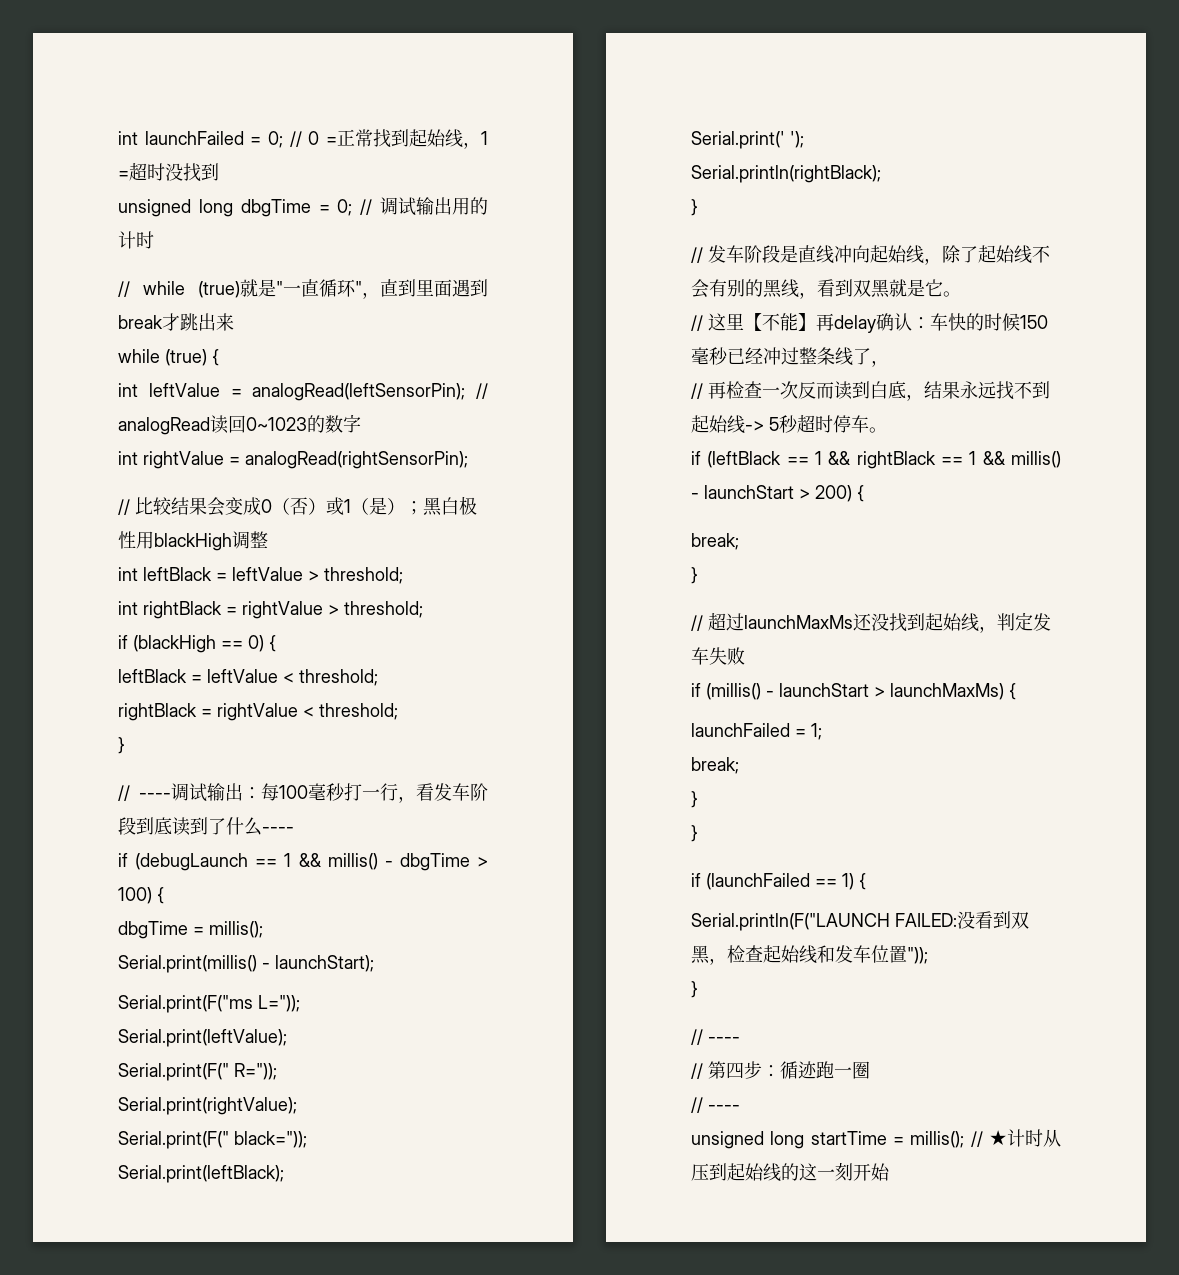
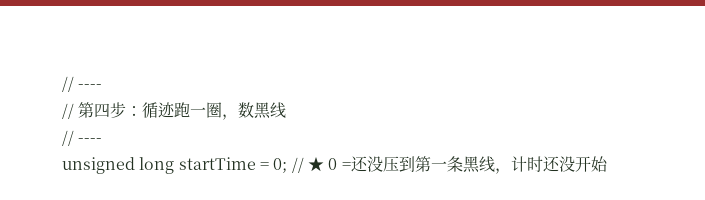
[118,129,488,149] [118,162,219,182] [118,197,488,217] [118,231,154,249] [118,279,488,299] [118,313,234,331] [118,349,219,366] [118,383,488,401] [118,414,361,435] [118,451,468,469] [118,496,477,516] [118,531,268,551] [118,567,403,584] [118,601,423,619] [118,635,276,653] [118,669,378,686] [118,703,398,721] [118,737,125,754] [118,783,488,803] [118,817,294,836] [118,853,488,871] [118,887,164,904] [118,921,263,939] [118,955,374,973] [118,995,300,1013] [118,1029,287,1047] [118,1063,277,1081] [118,1097,297,1115] [118,1131,307,1149] [118,1165,284,1183] [691,131,804,149] [691,165,881,183] [691,199,698,216] [691,245,1050,265] [691,279,961,299] [691,313,1048,333] [691,347,889,367] [691,381,1050,401] [691,414,887,434] [691,451,1061,469] [691,485,864,502] [691,533,739,550] [691,567,698,584] [691,612,1051,633] [691,647,745,665] [691,683,1016,700] [691,723,822,740] [691,757,739,774] [691,791,698,808] [691,825,698,842] [691,873,866,890] [691,911,1029,931] [691,945,928,965] [691,981,698,998] int launchFailed = 0; // 0 =正常找到起始线，1 =超时没找到 // unsigned long dbgTime = 0; // 调试输出用的计时 // // while (true)就是"一直循环"，直到里面遇到break才跳出来 // while (true) { // int leftValue = analogRead(leftSensorPin); // analogRead读回0~1023的数字 // int rightValue = analogRead(rightSensorPin); // // 比较结果会变成0（否）或1（是）；黑白极性用blackHigh调整 // int leftBlack = leftValue > threshold; // int rightBlack = rightValue > threshold; // if (blackHigh == 0) { // leftBlack = leftValue < threshold; // rightBlack = rightValue < threshold; // } // // ----调试输出：每100毫秒打一行，看发车阶段到底读到了什么---- // if (debugLaunch == 1 && millis() - dbgTime > 100) { // dbgTime = millis(); // Serial.print(millis() - launchStart); // Serial.print(F("ms L=")); // Serial.print(leftValue); // Serial.print(F(" R=")); // Serial.print(rightValue); // Serial.print(F(" black=")); // Serial.print(leftBlack); // Serial.print(' '); // Serial.println(rightBlack); // } // // 发车阶段是直线冲向起始线，除了起始线不会有别的黑线，看到双黑就是它。 // // 这里【不能】再delay确认：车快的时候150毫秒已经冲过整条线了， // // 再检查一次反而读到白底，结果永远找不到起始线-> 5秒超时停车。 // if (leftBlack == 1 && rightBlack == 1 && millis() - launchStart > 200) { // break; // } // // 超过launchMaxMs还没找到起始线，判定发车失败 // if (millis() - launchStart > launchMaxMs) { // launchFailed = 1; // break; // } // } // if (launchFailed == 1) { // Serial.println(F("LAUNCH FAILED:没看到双黑，检查起始线和发车位置")); // } // -> (62, 84) none
(870, 1070) none -> [222,102,287,120] ，数黑线
[910,1131,965,1148] millis(); -> [273,158,288,173] 0;
[1007,1129,1061,1147] [691,1162,853,1182] 计时从压到起始线的这一刻 -> [328,156,575,174] 0 =还没压到第一条黑线，计时还没

